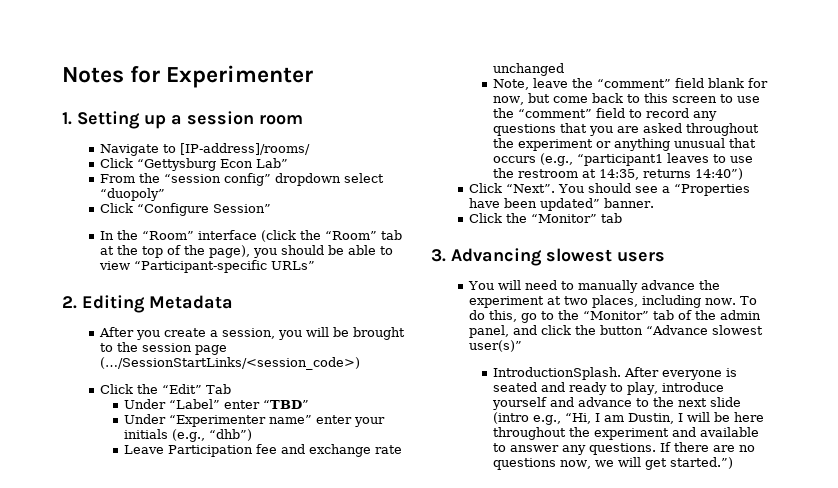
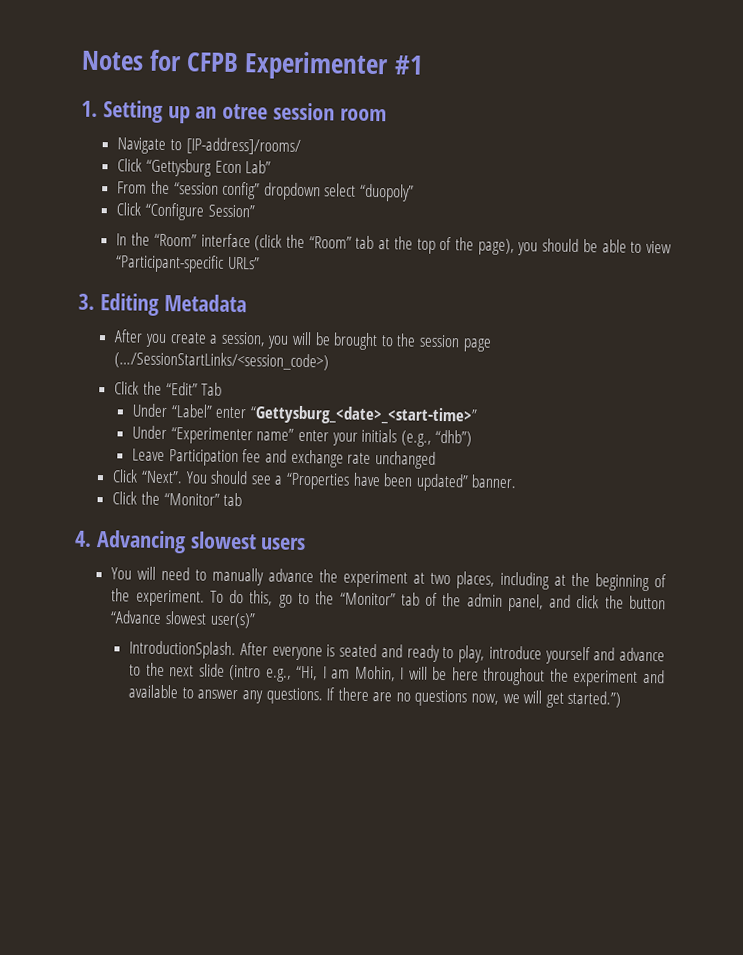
(161, 74) none -> [186,52,240,73] CFPB
(314, 76) none -> [393,55,424,75] #1
[171,115,182,125] a -> [195,103,269,120] an otree
[62,296,77,309] 2. -> [78,293,95,310] 3.
[263,400,310,409] “TBD” -> [249,405,478,426] “Gettysburg_<date>_<start-time>”
[493,78,769,90] [493,93,761,105] [493,108,718,121] [493,123,760,136] [493,138,757,151] [493,153,754,166] [493,168,744,180] // Note, leave the “comment” field blank for now, but come back to this screen to use the “comment” field to record any questions that you are asked throughout the experiment or anything unusual that occurs (e.g., “participant1 leaves to use the restroom at 14:35, returns 14:40”) -> (436, 460) none
[431,249,446,262] 3. -> [74,530,92,547] 4.
[704,298,736,305] now. -> [554,572,668,592] [111,588,205,607] at the beginning of the experiment.
[628,413,675,424] Dustin, -> [354,665,396,682] Mohin,

